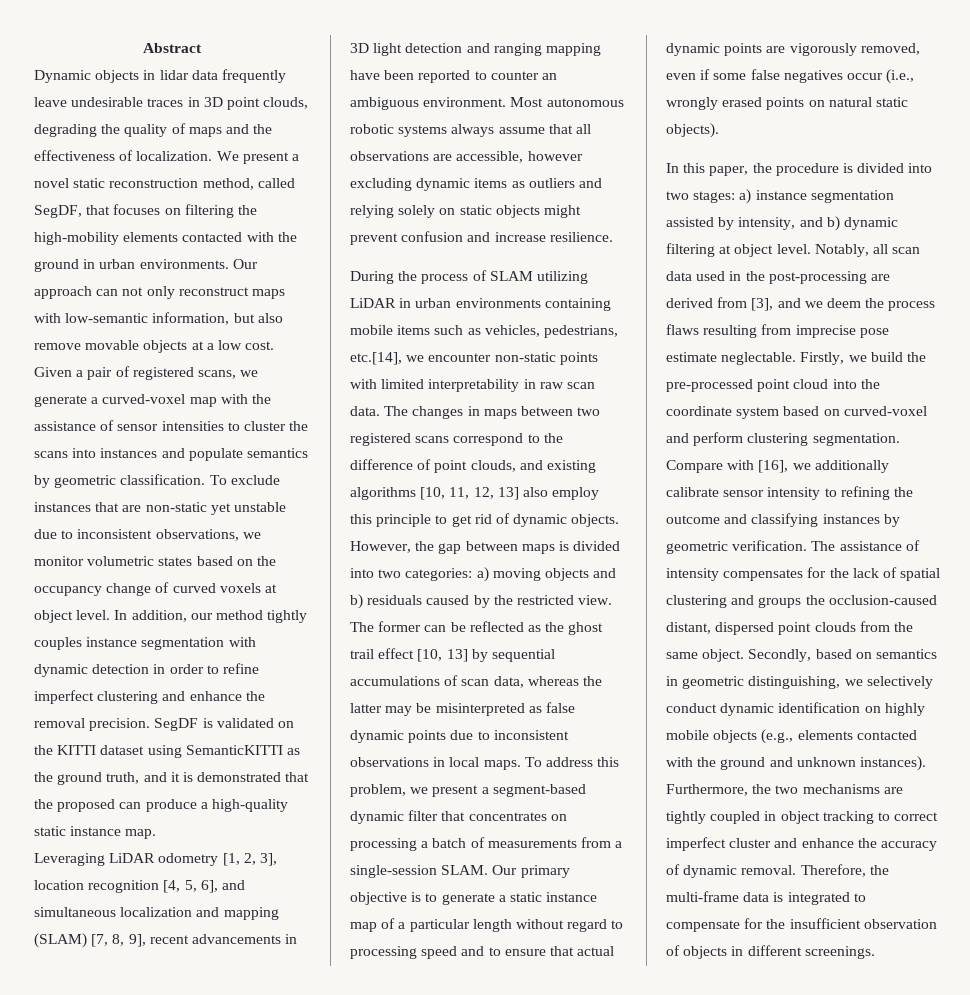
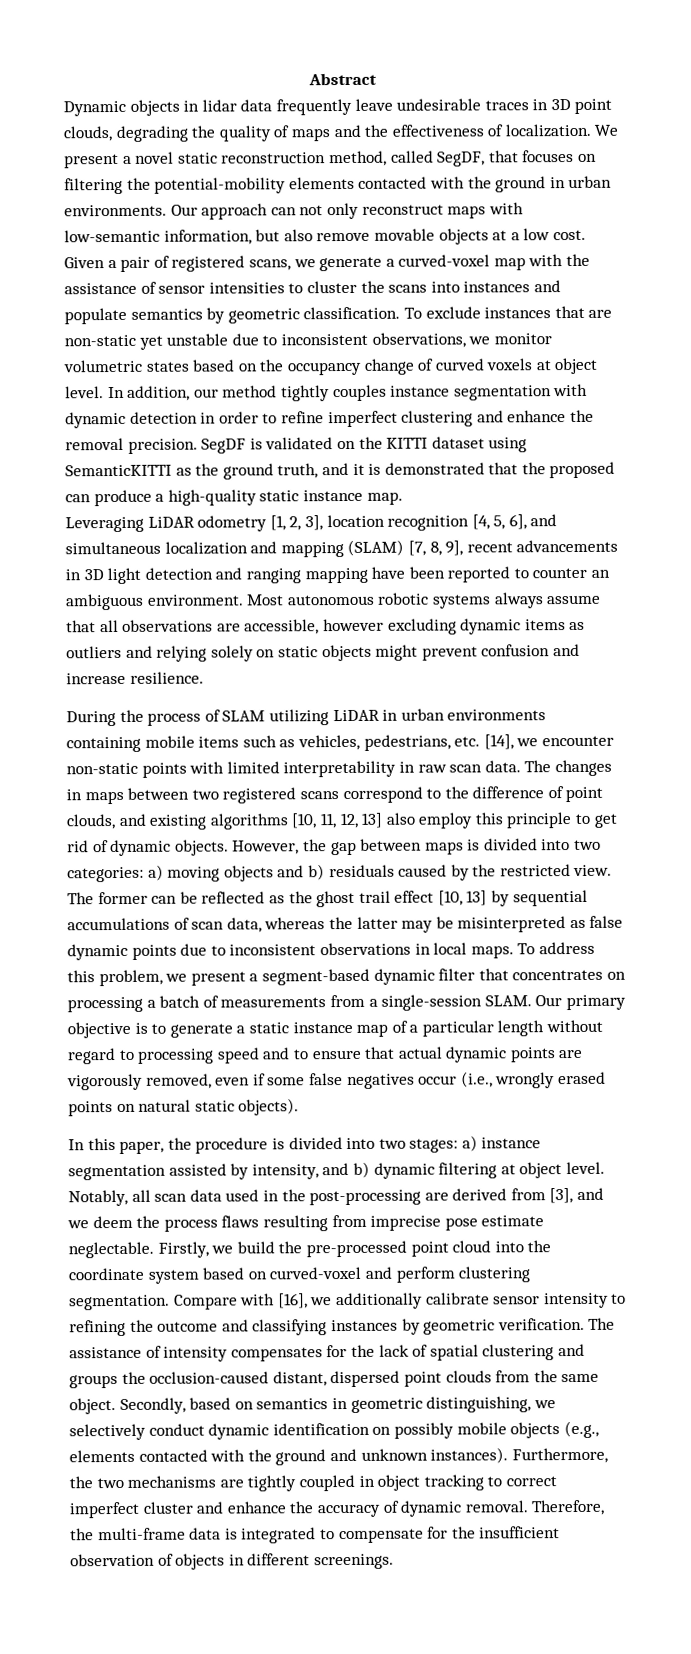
[34,232,119,245] high-mobility -> [154,177,287,194] potential-mobility
[350,352,402,365] etc.[14], -> [454,734,514,750] etc. [14],
[884,703,925,716] highly -> [393,1422,454,1439] possibly

